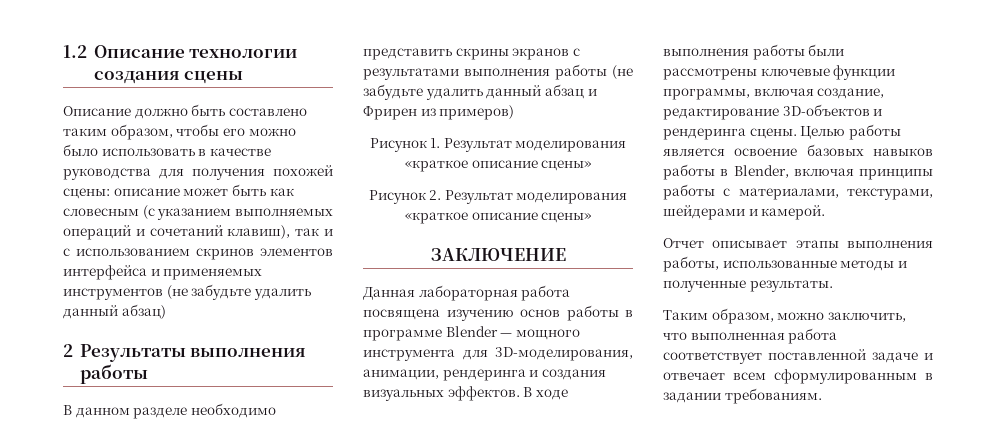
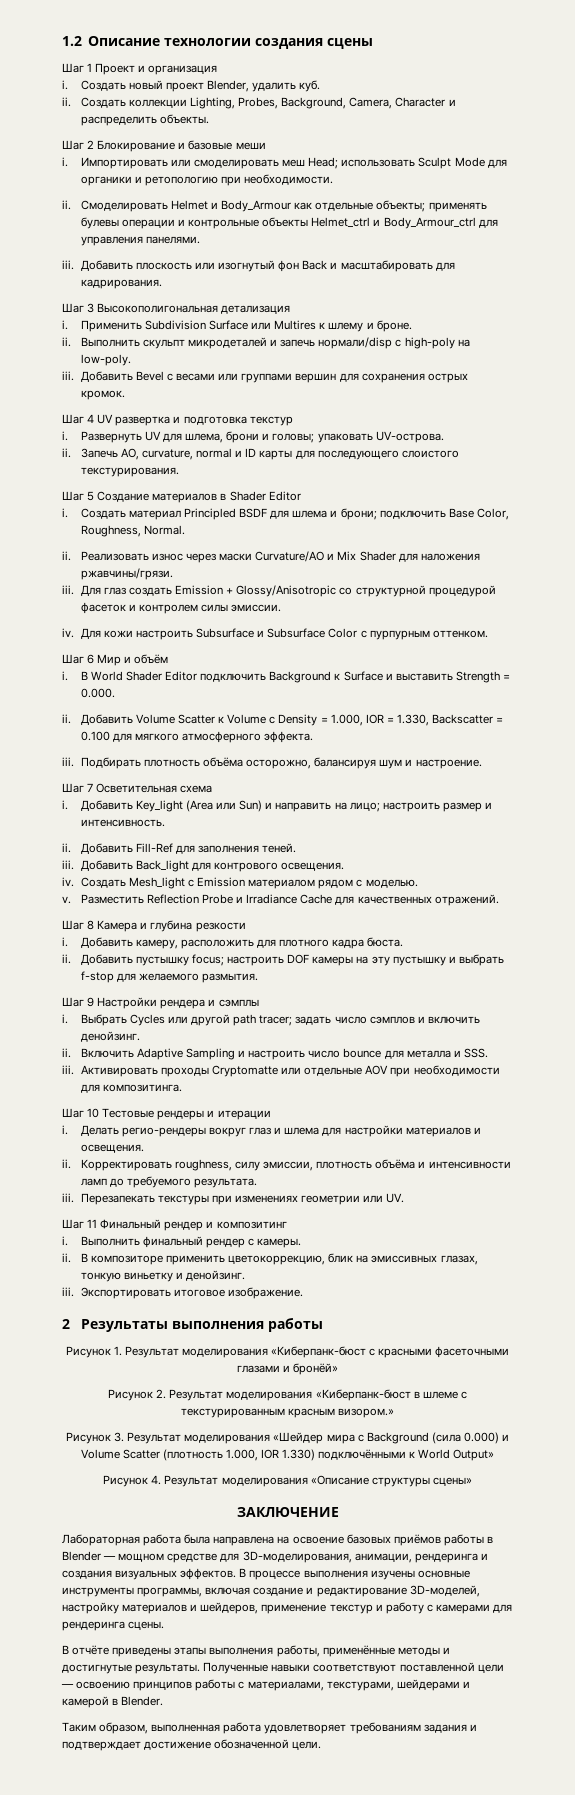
[63,104,307,119] [63,124,296,140] [63,144,271,156] [63,165,333,180] [63,184,294,199] [63,205,333,220] [63,225,334,240] [63,248,333,260] [63,265,263,280] [63,284,311,300] [63,304,166,319] [63,344,307,362] [79,364,148,384] [63,403,276,419] [363,48,580,60] [363,64,633,80] [363,84,597,100] [363,105,515,120] [369,138,627,152] [404,160,592,172] [368,190,628,204] [404,212,592,224] [430,248,566,261] [363,285,571,301] [363,305,633,321] [363,329,442,341] Описание должно быть составлено таким образом, чтобы его можно было использовать в качестве руководства для получения похожей сцены: описание может быть как словесным (с указанием выполняемых операций и сочетаний клавиш), так и с использованием скринов элементов интерфейса и применяемых инструментов (не забудьте удалить данный абзац) // 2 Результаты выполнения работы // В данном разделе необходимо представить скрины экранов с результатами выполнения работы (не забудьте удалить данный абзац и Фрирен из примеров) // Рисунок 1. Результат моделирования «краткое описание сцены» // Рисунок 2. Результат моделирования «краткое описание сцены» // ЗАКЛЮЧЕНИЕ // Данная лабораторная работа посвящена изучению основ работы в программе -> [62,63,218,75] [62,80,321,92] [62,97,456,109] [80,114,209,126] [62,140,266,152] [62,157,507,169] [80,174,334,186] [62,200,487,212] [80,217,498,229] [80,236,200,246] [62,260,455,272] [80,279,162,289] [62,303,291,314] [62,320,412,332] [62,337,470,349] [80,354,131,366] [62,371,468,383] [80,390,125,400] [62,414,293,426] [62,431,444,443] [62,448,459,460] [80,467,179,477] [62,491,301,503] [62,508,509,520] [80,525,185,537] [62,551,480,563] [80,568,173,580] [62,585,496,597] [80,602,282,614] [62,628,488,640] [62,654,169,666] [62,671,510,683] [80,688,115,698] [62,714,504,726] [80,731,314,743] [62,757,482,769] [62,783,213,793] [62,800,492,812] [80,819,165,827] [62,843,297,854] [62,860,345,872] [62,877,418,889] [62,894,499,906] [62,920,246,932] [62,937,404,949] [62,954,504,966] [80,971,259,983] [62,997,259,1009] [62,1014,480,1026] [80,1031,140,1042] [62,1048,488,1060] [62,1065,500,1077] [80,1084,182,1093] [62,1108,271,1120] [62,1125,481,1137] [80,1144,144,1153] [62,1159,511,1171] [80,1176,258,1188] [62,1193,405,1205] [62,1219,287,1231] [62,1236,302,1248] [62,1253,478,1265] [80,1270,246,1282] [62,1287,303,1299] [62,1318,323,1332] [65,1346,510,1358] [236,1363,339,1375] [108,1389,467,1401] [180,1408,395,1418] [65,1432,510,1444] [80,1449,495,1461] [103,1475,472,1487] [236,1507,339,1518] [62,1534,493,1546] Шаг 1 Проект и организация // i. Создать новый проект Blender, удалить куб. // ii. Создать коллекции Lighting, Probes, Background, Camera, Character и распределить объекты. // Шаг 2 Блокирование и базовые меши // i. Импортировать или смоделировать меш Head; использовать Sculpt Mode для органики и ретопологию при необходимости. // ii. Смоделировать Helmet и Body_Armour как отдельные объекты; применять булевы операции и контрольные объекты Helmet_ctrl и Body_Armour_ctrl для управления панелями. // iii. Добавить плоскость или изогнутый фон Back и масштабировать для кадрирования. // Шаг 3 Высокополигональная детализация // i. Применить Subdivision Surface или Multires к шлему и броне. // ii. Выполнить скульпт микродеталей и запечь нормали/disp с high-poly на low-poly. // iii. Добавить Bevel с весами или группами вершин для сохранения острых кромок. // Шаг 4 UV развертка и подготовка текстур // i. Развернуть UV для шлема, брони и головы; упаковать UV-острова. // ii. Запечь AO, curvature, normal и ID карты для последующего слоистого текстурирования. // Шаг 5 Создание материалов в Shader Editor // i. Создать материал Principled BSDF для шлема и брони; подключить Base Color, Roughness, Normal. // ii. Реализовать износ через маски Curvature/AO и Mix Shader для наложения ржавчины/грязи. // iii. Для глаз создать Emission + Glossy/Anisotropic со структурной процедурой фасеток и контролем силы эмиссии. // iv. Для кожи настроить Subsurface и Subsurface Color с пурпурным оттенком. // Шаг 6 Мир и объём // i. В World Shader Editor подключить Background к Surface и выставить Strength = 0.000. // ii. Добавить Volume Scatter к Volume с Density = 1.000, IOR = 1.330, Backscatter = 0.100 для мягкого атмосферного эффекта. // iii. Подбирать плотность объёма осторожно, балансируя шум и настроение. // Шаг 7 Осветительная схема // i. Добавить Key_light (Area или Sun) и направить на лицо; настроить размер и интенсивность. // ii. Добавить Fill-Ref для заполнения теней. // iii. Добавить Back_light для контрового освещения. // iv. Создать Mesh_light с Emission материалом рядом с моделью. // v. Разместить Reflection Probe и Irradiance Cache для качественных отражений. // Шаг 8 Камера и глубина резкости // i. Добавить камеру, расположить для плотного кадра бюста. // ii. Добавить пустышку focus; настроить DOF камеры на эту пустышку и выбрать f-stop для желаемого размытия. // Шаг 9 Настройки рендера и сэмплы // i. Выбрать Cycles или другой path tracer; задать число сэмплов и включить денойзинг. // ii. Включить Adaptive Sampling и настроить число bounce для металла и SSS. // iii. Активировать проходы Cryptomatte или отдельные AOV при необходимости для композитинга. // Шаг 10 Тестовые рендеры и итерации // i. Делать регио-рендеры вокруг глаз и шлема для настройки материалов и освещения. // ii. Корректировать roughness, силу эмиссии, плотность объёма и интенсивности ламп до требуемого результата. // iii. Перезапекать текстуры при изменениях геометрии или UV. // Шаг 11 Финальный рендер и композитинг // i. Выполнить финальный рендер с камеры. // ii. В композиторе применить цветокоррекцию, блик на эмиссивных глазах, тонкую виньетку и денойзинг. // iii. Экспортировать итоговое изображение. // 2 Результаты выполнения работы // Рисунок 1. Результат моделирования «Киберпанк-бюст с красными фасеточными глазами и бронёй» // Рисунок 2. Результат моделирования «Киберпанк‑бюст в шлеме с текстурированным красным визором.» // Рисунок 3. Результат моделирования «Шейдер мира с Background (сила 0.000) и Volume Scatter (плотность 1.000, IOR 1.330) подключёнными к World Output» // Рисунок 4. Результат моделирования «Описание структуры сцены» // ЗАКЛЮЧЕНИЕ // Лабораторная работа была направлена на освоение базовых приёмов работы в
[515,329,580,340] [363,349,455,361] мощного инструмента -> [118,1553,218,1563] мощном средстве
[535,389,568,400] [663,44,845,60] [663,65,896,80] [663,88,885,100] [663,104,883,120] [663,124,901,140] [663,144,933,156] [663,164,933,180] ходе выполнения работы были рассмотрены ключевые функции программы, включая создание, редактирование 3D-объектов и рендеринга сцены. Целью работы является освоение базовых навыков работы в Blender, включая принципы -> [249,1570,470,1580] [62,1585,480,1597] [62,1602,513,1614] [62,1621,165,1631] [62,1645,450,1657] [62,1662,504,1674] [61,1681,193,1691] процессе выполнения изучены основные инструменты программы, включая создание и редактирование 3D-моделей, настройку материалов и шейдеров, применение текстур и работу с камерами для рендеринга сцены. // В отчёте приведены этапы выполнения работы, применённые методы и достигнутые результаты. Полученные навыки соответствуют поставленной цели — освоению принципов
[761,205,826,220] [663,238,933,248] [663,256,907,272] [663,280,833,292] [663,308,906,324] [663,328,838,344] [663,349,933,364] [663,369,933,384] [663,388,822,404] камерой. // Отчет описывает этапы выполнения работы, использованные методы и полученные результаты. // Таким образом, можно заключить, что выполненная работа соответствует поставленной задаче и отвечает всем сформулированным в задании требованиям. -> [62,1696,164,1708] [62,1722,477,1734] [62,1739,322,1751] камерой в Blender. // Таким образом, выполненная работа удовлетворяет требованиям задания и подтверждает достижение обозначенной цели.

